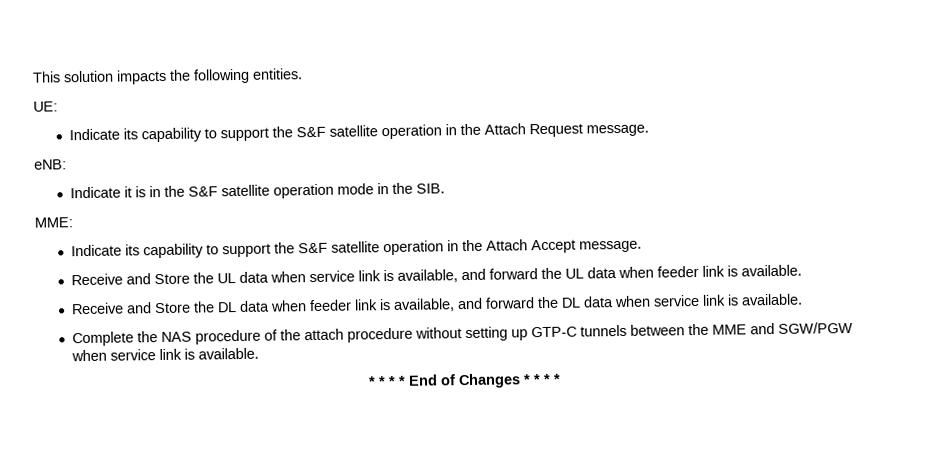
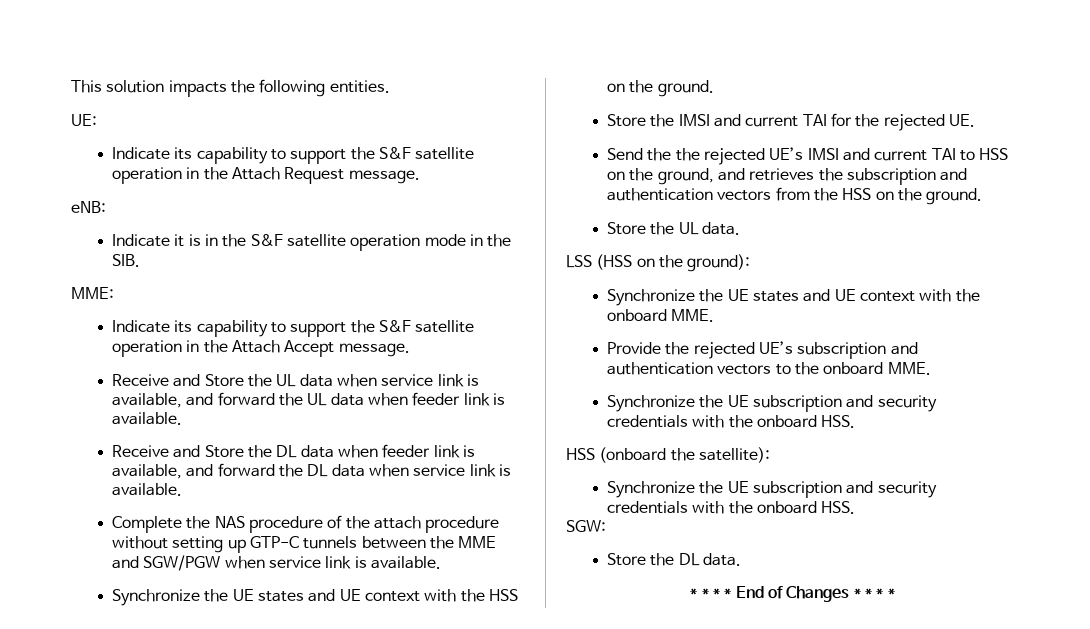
(260, 353) none -> [112,589,519,606] [607,80,714,97] [607,113,976,131] [607,147,1009,165] [607,168,968,185] [607,187,983,205] [607,222,741,235] [566,254,751,272] [607,289,980,306] [607,309,715,322] [607,341,918,359] [607,362,931,375] [607,395,937,412] [607,415,856,428] [566,447,770,463] [607,481,937,498] [607,501,856,514] [566,520,606,532] [607,553,742,566] // Synchronize the UE states and UE context with the HSS on the ground. // Store the IMSI and current TAI for the rejected UE. // Send the the rejected UE’s IMSI and current TAI to HSS on the ground, and retrieves the subscription and authentication vectors from the HSS on the ground. // Store the UL data. // LSS (HSS on the ground): // Synchronize the UE states and UE context with the onboard MME. // Provide the rejected UE’s subscription and authentication vectors to the onboard MME. // Synchronize the UE subscription and security credentials with the onboard HSS. // HSS (onboard the satellite): // Synchronize the UE subscription and security credentials with the onboard HSS. // SGW: // Store the DL data.

